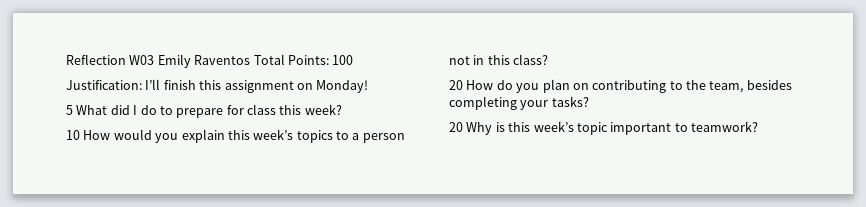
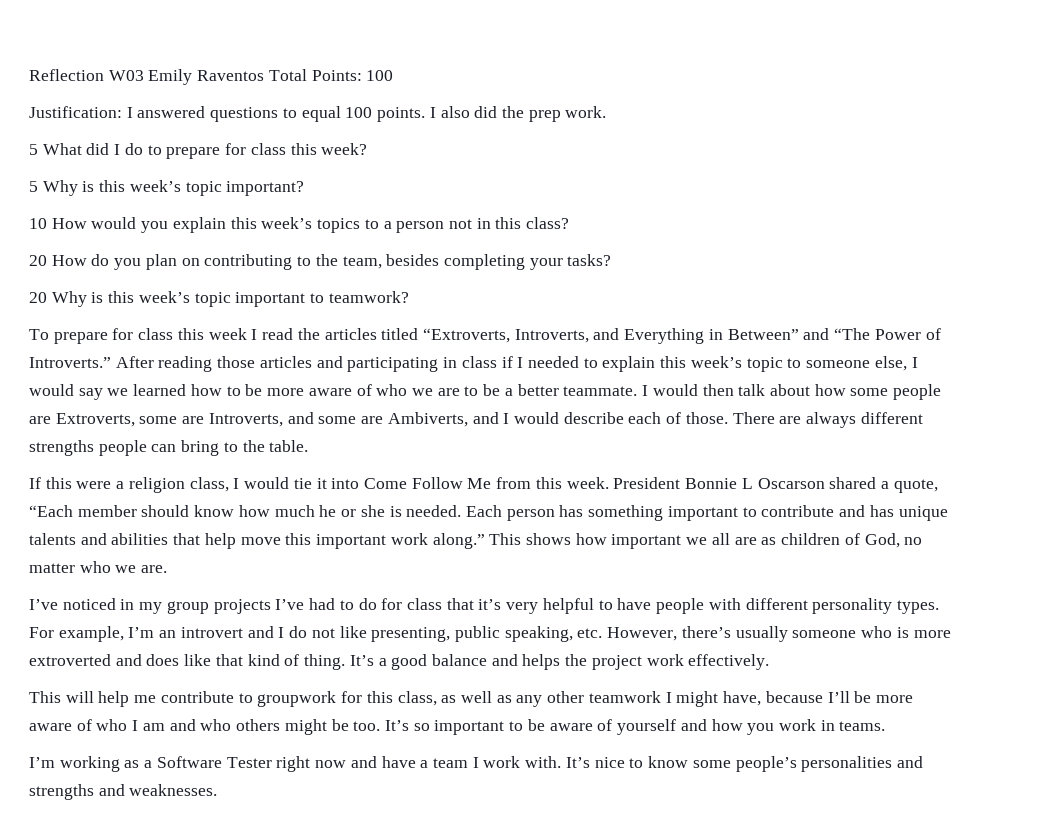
[145,79,369,93] I’ll finish this assignment on Monday! -> [126,106,607,122] I answered questions to equal 100 points. I also did the prep work.
(342, 109) none -> [29,180,305,196] // 5 Why is this week’s topic important?
(758, 126) none -> [29,328,941,344] [29,356,918,372] [29,384,942,400] [29,412,923,428] [29,440,309,456] [29,477,938,493] [29,505,948,521] [29,533,923,549] [29,561,168,573] [29,598,939,614] [29,626,951,642] [29,654,770,670] [29,691,913,707] [29,719,886,735] [29,756,923,772] [29,784,218,800] // To prepare for class this week I read the articles titled “Extroverts, Introverts, and Everything in Between” and “The Power of Introverts.” After reading those articles and participating in class if I needed to explain this week’s topic to someone else, I would say we learned how to be more aware of who we are to be a better teammate. I would then talk about how some people are Extroverts, some are Introverts, and some are Ambiverts, and I would describe each of those. There are always different strengths people can bring to the table. // If this were a religion class, I would tie it into Come Follow Me from this week. President Bonnie L Oscarson shared a quote, “Each member should know how much he or she is needed. Each person has something important to contribute and has unique talents and abilities that help move this important work along.” This shows how important we all are as children of God, no matter who we are. // I’ve noticed in my group projects I’ve had to do for class that it’s very helpful to have people with different personality types. For example, I’m an introvert and I do not like presenting, public speaking, etc. However, there’s usually someone who is more extroverted and does like that kind of thing. It’s a good balance and helps the project work effectively. // This will help me contribute to groupwork for this class, as well as any other teamwork I might have, because I’ll be more aware of who I am and who others might be too. It’s so important to be aware of yourself and how you work in teams. // I’m working as a Software Tester right now and have a team I work with. It’s nice to know some people’s personalities and strengths and weaknesses.

